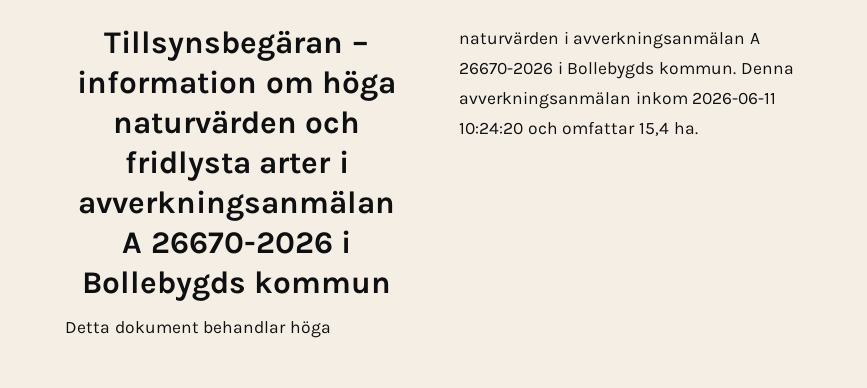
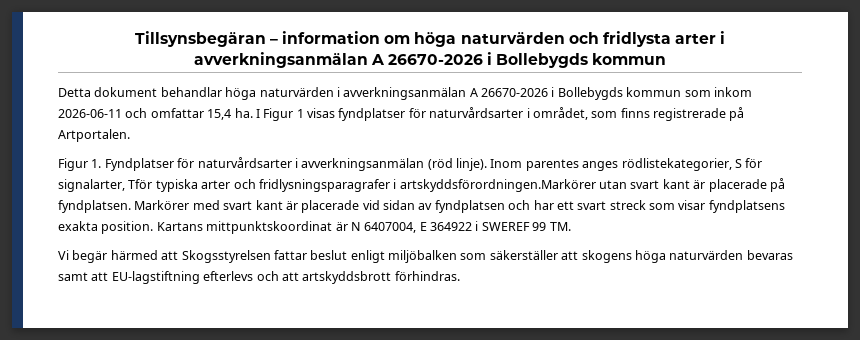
[659,62,794,75] [459,91,631,109] kommun. Denna avverkningsanmälan -> [626,87,711,97] kommun som
[459,122,523,135] 10:24:20 -> (122, 113) none
(698, 128) none -> [255,107,745,121] [58,129,130,142] [58,157,763,171] [58,178,785,192] [58,200,785,213] [58,221,571,234] [58,250,793,263] [58,271,460,284] I Figur 1 visas fyndplatser för naturvårdsarter i området, som finns registrerade på Artportalen. // Figur 1. Fyndplatser för naturvårdsarter i avverkningsanmälan (röd linje). Inom parentes anges rödlistekategorier, S för signalarter, Tför typiska arter och fridlysningsparagrafer i artskyddsförordningen.Markörer utan svart kant är placerade på fyndplatsen. Markörer med svart kant är placerade vid sidan av fyndplatsen och har ett svart streck som visar fyndplatsens exakta position. Kartans mittpunktskoordinat är N 6407004, E 364922 i SWEREF 99 TM. // Vi begär härmed att Skogsstyrelsen fattar beslut enligt miljöbalken som säkerställer att skogens höga naturvärden bevaras samt att EU-lagstiftning efterlevs och att artskyddsbrott förhindras.

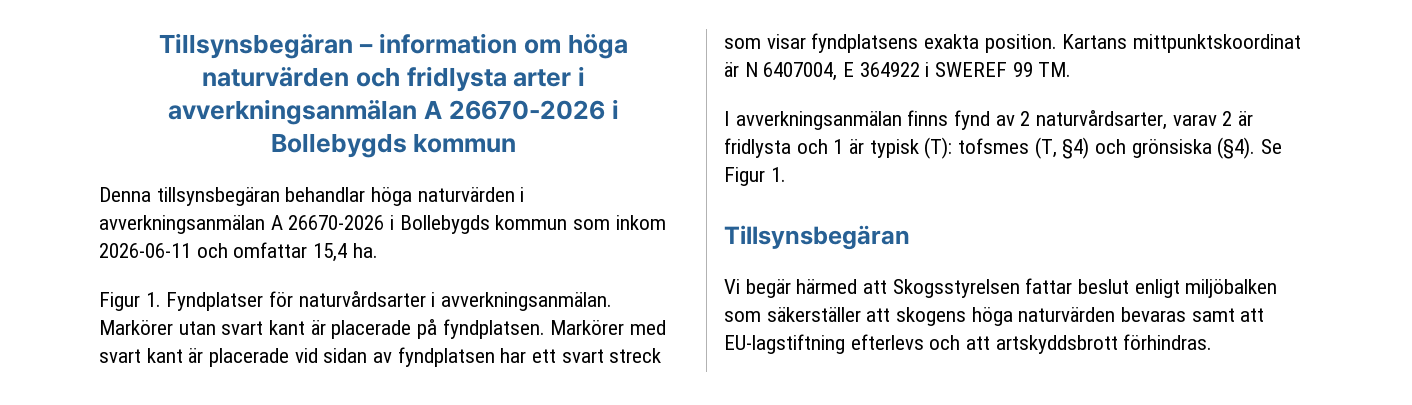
[58,87,158,97] Detta dokument -> [99,187,280,206] Denna tillsynsbegäran
[255,107,745,121] [58,129,130,142] I Figur 1 visas fyndplatser för naturvårdsarter i området, som finns registrerade på Artportalen. -> (378, 250) none
[301,158,763,171] [58,179,596,192] avverkningsanmälan (röd linje). Inom parentes anges rödlistekategorier, S för signalarter, Tför typiska arter och fridlysningsparagrafer i artskyddsförordningen.Markörer -> [441,292,613,311] [99,320,173,335] avverkningsanmälan. Markörer
[508,200,531,210] och -> (495, 357) none
(571, 226) none -> [724,110,1254,130] [724,137,1283,159] [724,167,786,186] [724,225,910,250] // I avverkningsanmälan finns fynd av 2 naturvårdsarter, varav 2 är fridlysta och 1 är typisk (T): tofsmes (T, §4) och grönsiska (§4). Se Figur 1. // Tillsynsbegäran

